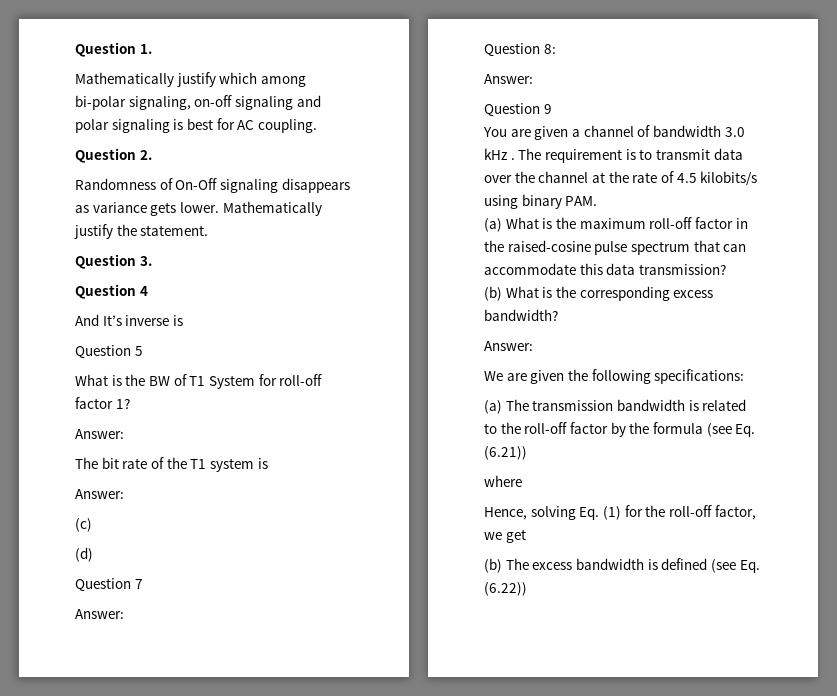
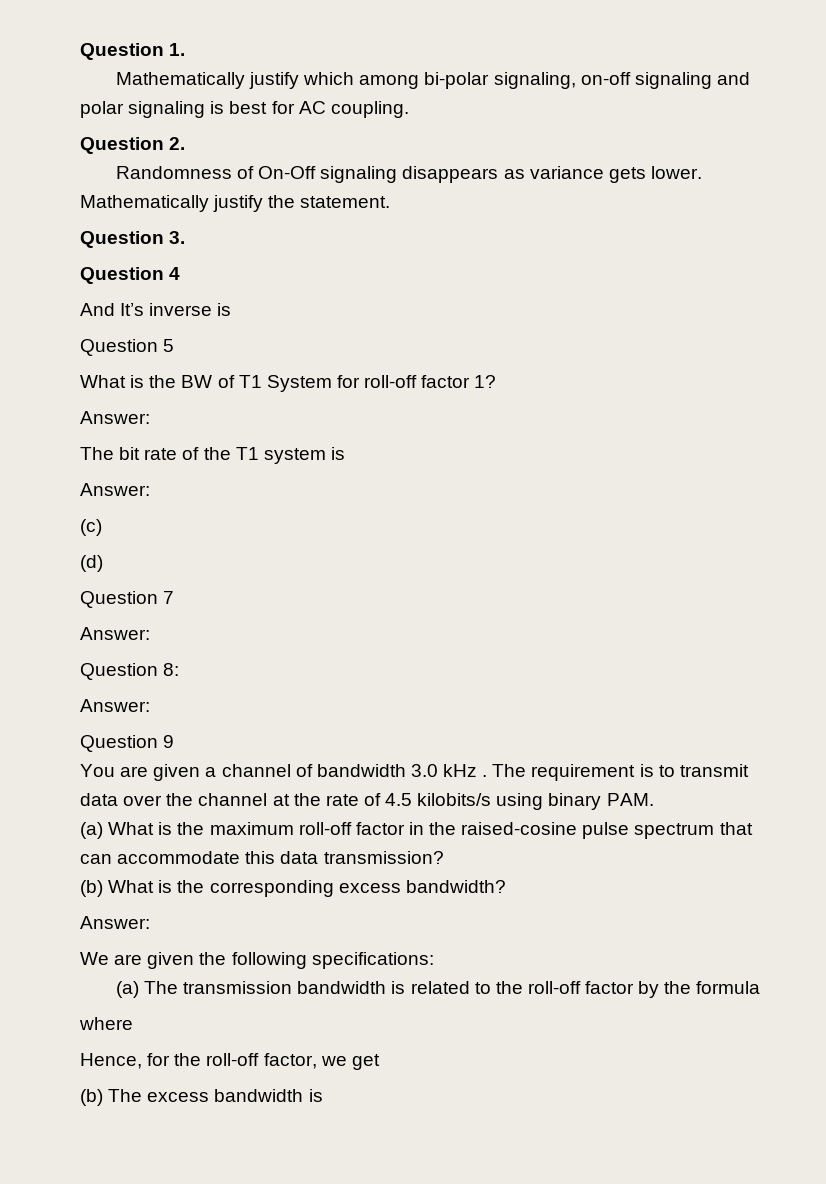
[706,423,756,437] [484,446,527,460] (see Eq. (6.21)) -> (761, 987) none
[530,506,621,520] solving Eq. (1) -> (142, 1061) none
[661,558,760,573] [484,582,527,596] defined (see Eq. (6.22)) -> (323, 1095) none

